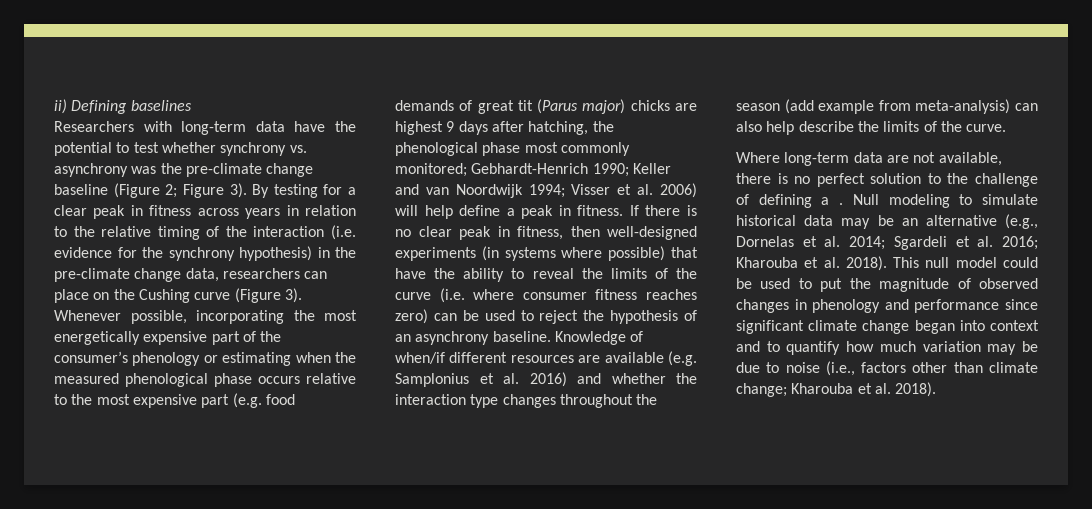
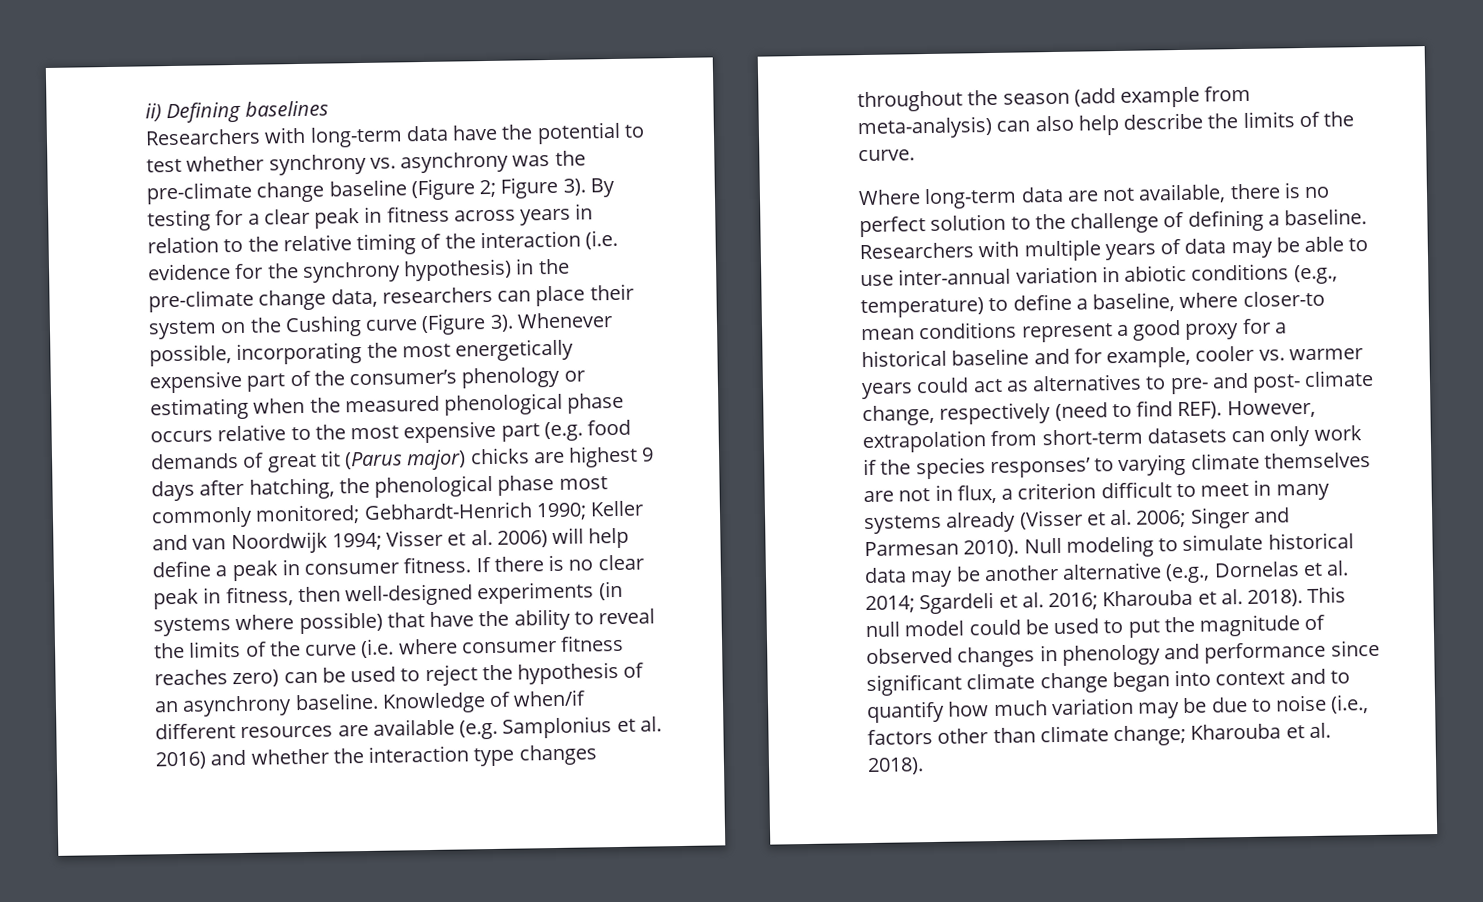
(89, 296) none -> [589,283,634,301] [148,320,217,340] their system
(571, 210) none -> [304,562,400,575] consumer
[839,203,844,205] . -> [1284,208,1368,226] [859,236,1369,262] [860,263,1338,287] [860,290,1325,319] [861,318,1287,343] [861,345,1363,369] [861,369,1375,400] [862,399,1316,427] [862,425,1362,454] [863,452,1371,480] [863,479,1330,504] [864,506,1290,535] [864,539,1020,558] baseline. Researchers with multiple years of data may be able to use inter-annual variation in abiotic conditions (e.g., temperature) to define a baseline, where closer-to mean conditions represent a good proxy for a historical baseline and for example, cooler vs. warmer years could act as alternatives to pre- and post- climate change, respectively (need to find REF). However, extrapolation from short-term datasets can only work if the species responses’ to varying climate themselves are not in flux, a criterion difficult to meet in many systems already (Visser et al. 2006; Singer and Parmesan 2010).
[901,218,918,226] an -> [983,564,1059,582] another

